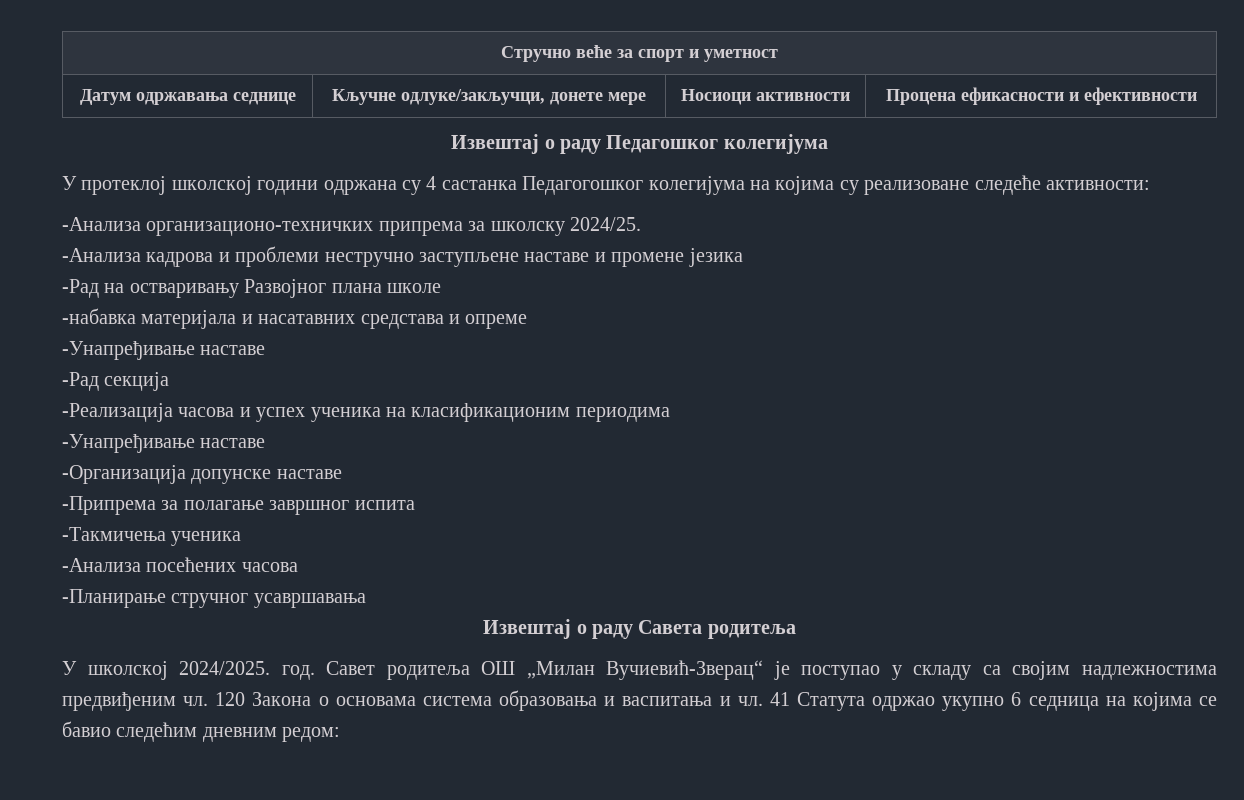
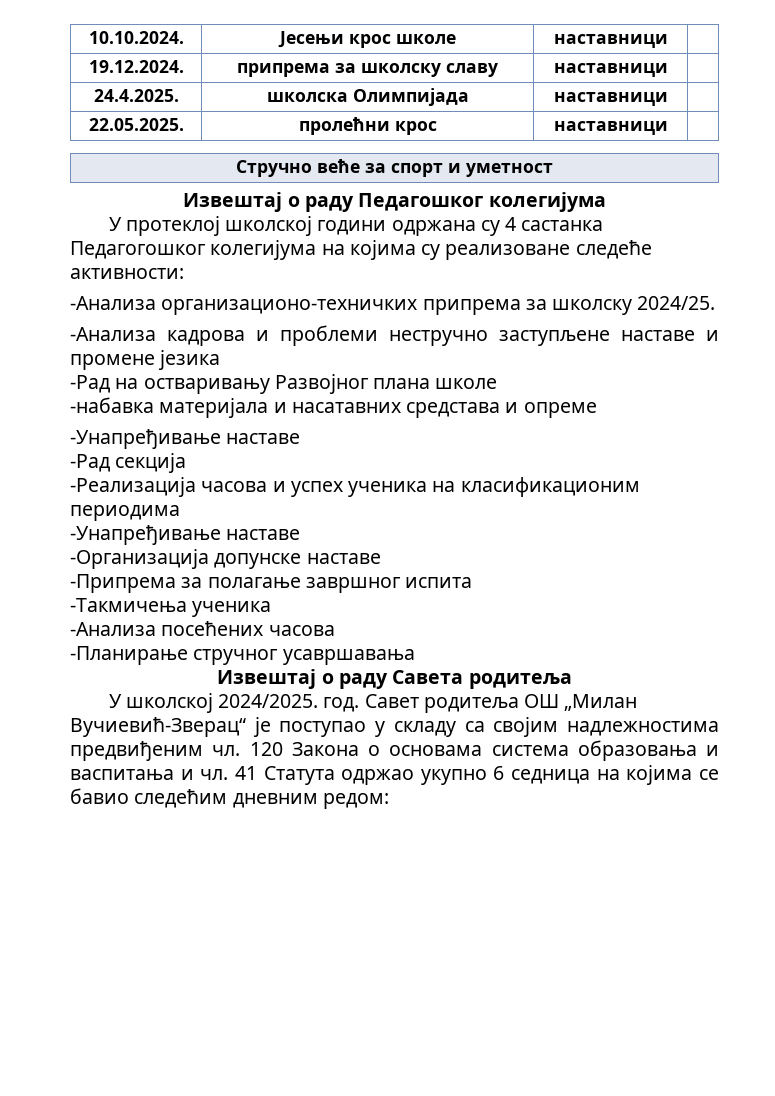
(501, 54) none -> [88,31,184,44] [277,31,456,48] [553,34,668,48] [88,60,184,73] [237,63,498,77] [553,63,668,77] [93,89,179,102] [266,88,469,106] [553,92,668,106] [88,118,184,131] [298,117,437,135] [553,121,668,135] 10.10.2024. | Јесењи крос школе | наставници | // 19.12.2024. | припрема за школску славу | наставници | // 24.4.2025. | школска Олимпијада | наставници | // 22.05.2025. | пролећни крос | наставници | //
[79,89,296,105] [332,89,646,105] [681,89,850,105] [885,87,1197,105] // Датум одржавања седнице | Кључне одлуке/закључци, донете мере | Носиоци активности | Процена ефикасности и ефективности -> (553, 170) none

